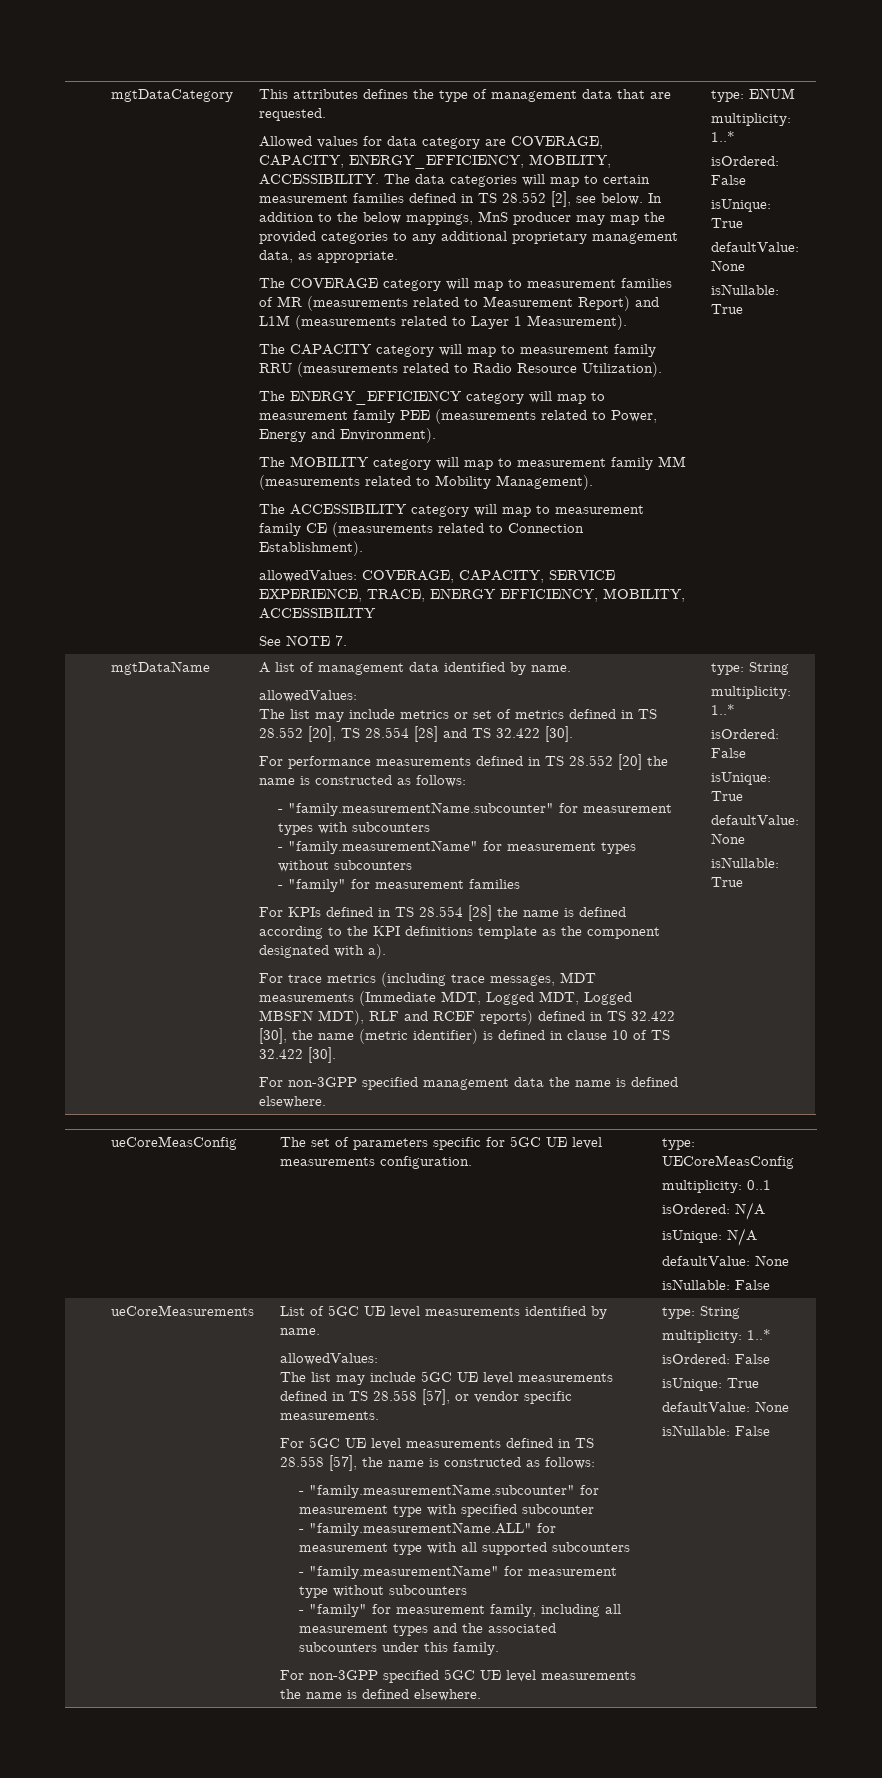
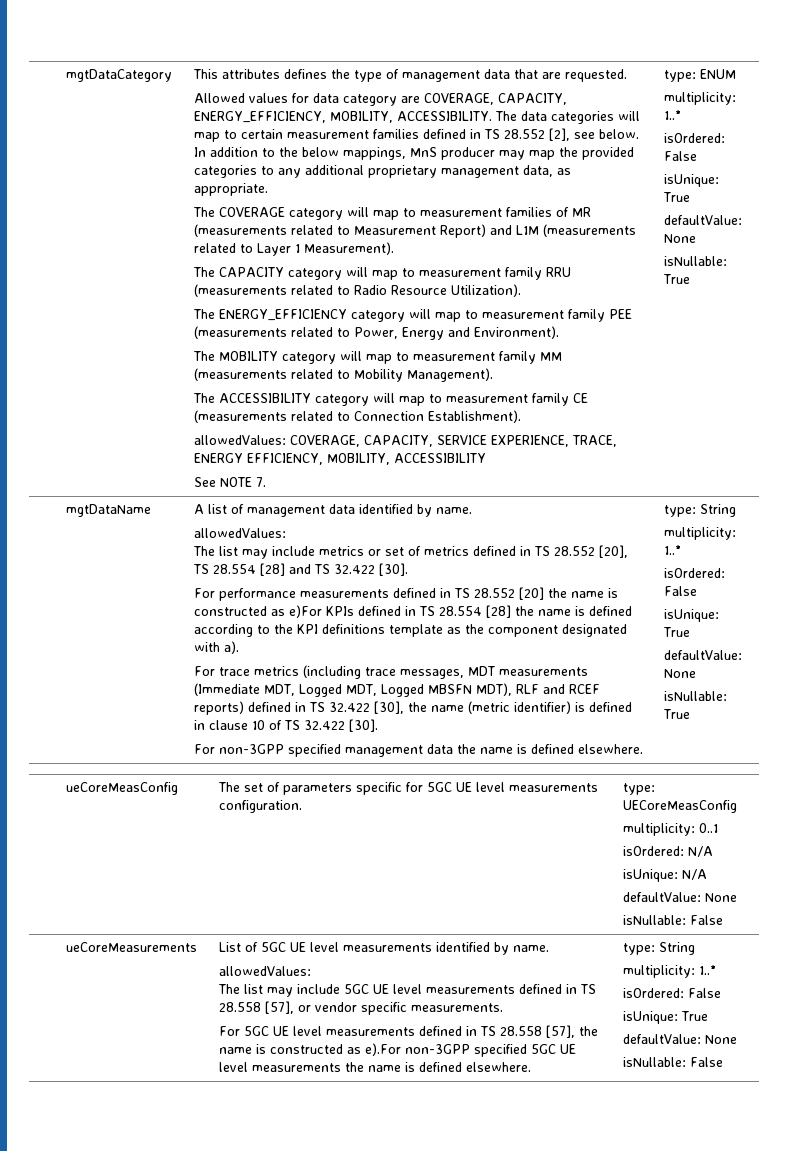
[415,775,466,787] [278,802,673,816] [278,822,431,835] [278,840,637,854] [278,860,413,872] [278,879,521,892] [258,907,283,917] follows: // - "family.measurementName.subcounter" for measurement types with subcounters // - "family.measurementName" for measurement types without subcounters // - "family" for measurement families // For -> [289,605,323,618] e)For
[544,1457,595,1469] [299,1484,600,1498] [299,1504,595,1517] [299,1522,557,1536] [299,1542,631,1555] [299,1565,618,1579] [299,1585,468,1598] [299,1604,622,1617] [299,1623,557,1636] [299,1642,500,1655] [279,1670,304,1680] follows: // - "family.measurementName.subcounter" for measurement type with specified subcounter // - "family.measurementName.ALL" for measurement type with all supported subcounters // - "family.measurementName" for measurement type without subcounters // - "family" for measurement family, including all measurement types and the associated subcounters under this family. // For -> [365,1043,402,1056] e).For

